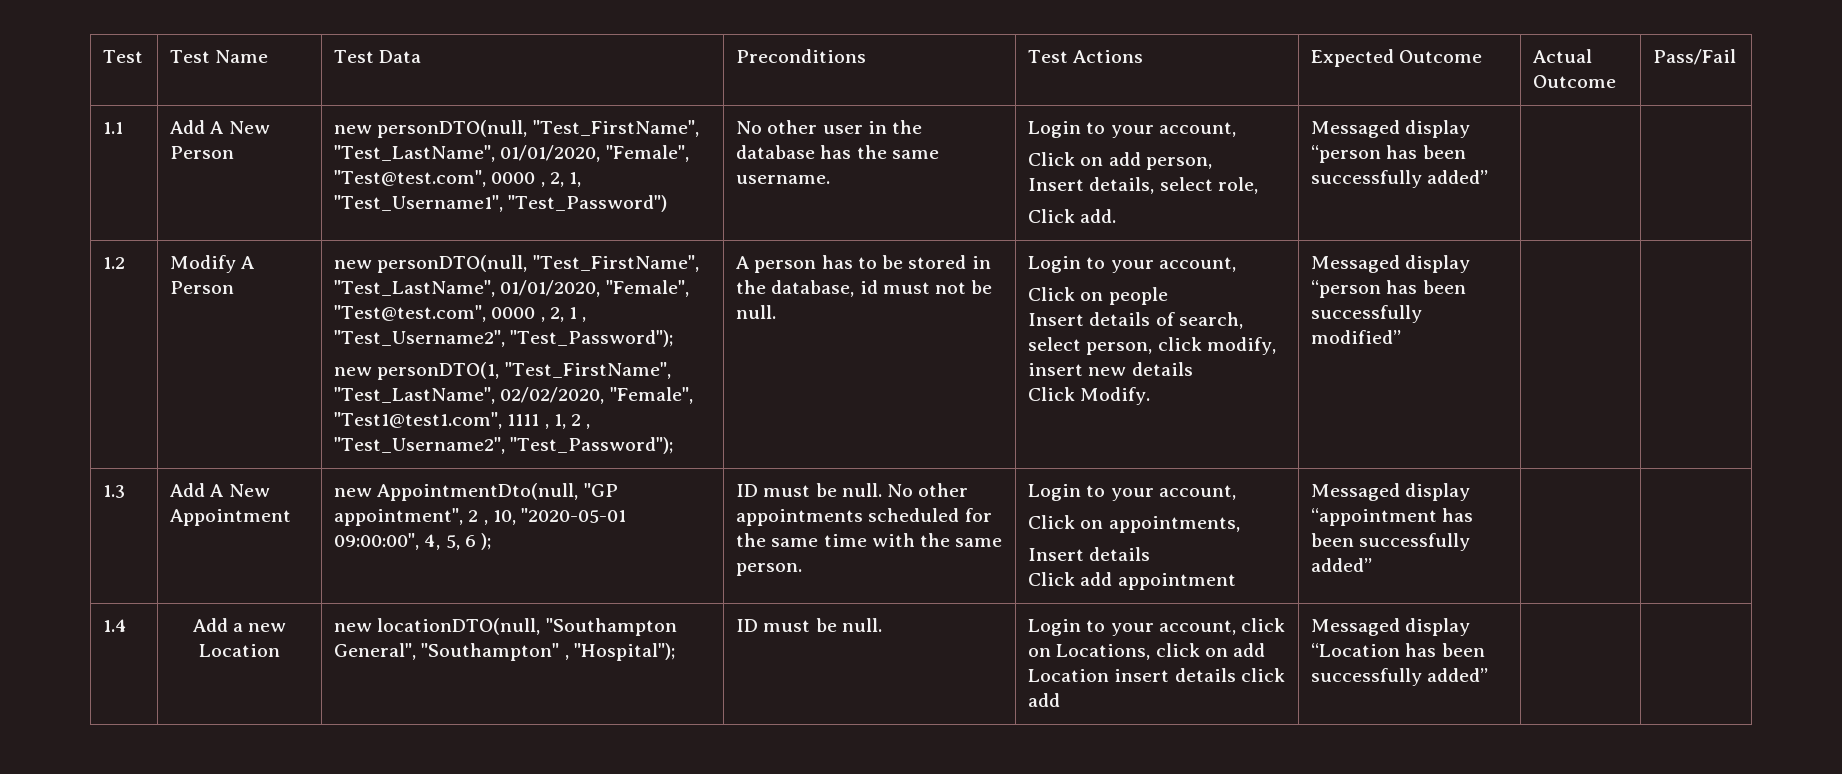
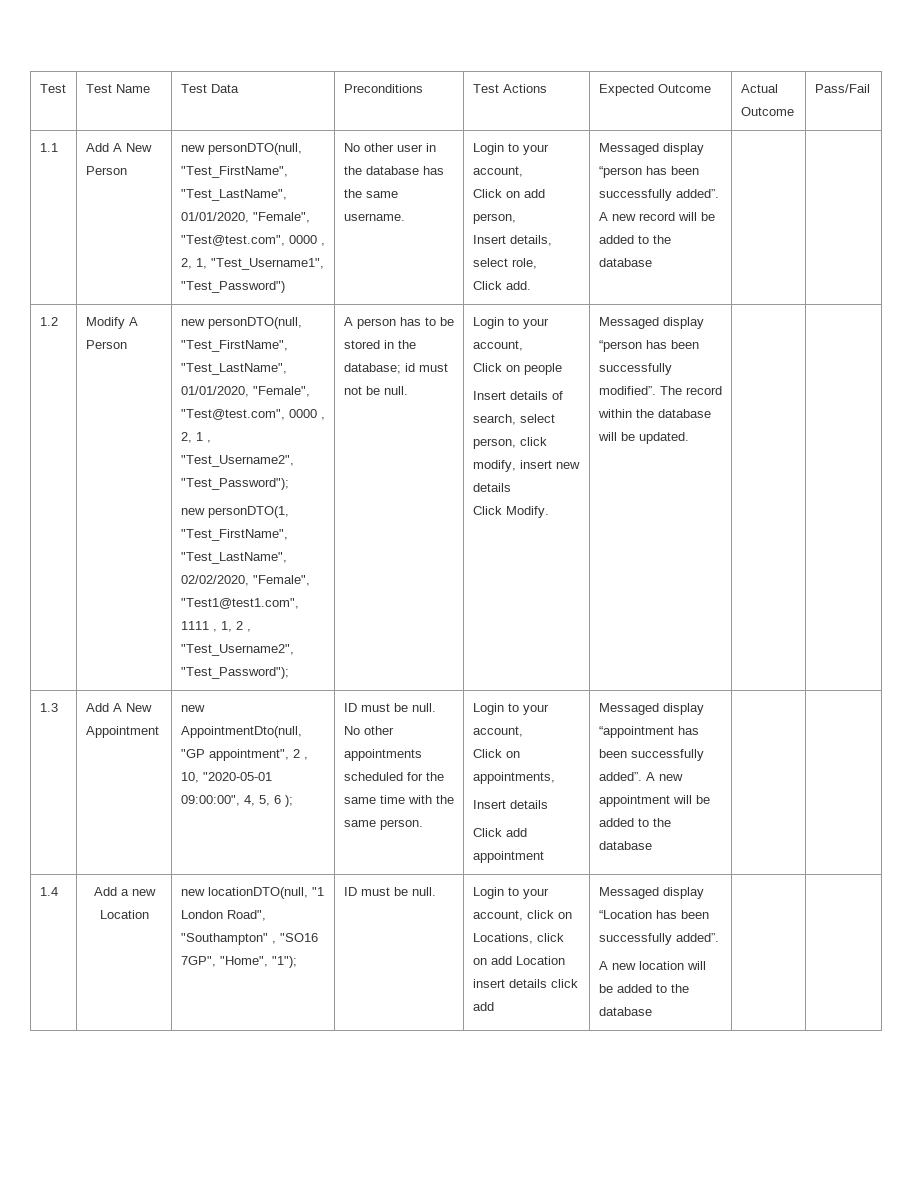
[1427,170,1489,184] added” -> [675,189,719,198] [598,212,715,221] [598,235,671,244] [598,258,652,267] added”. A new record will be added to the database
[771,280,855,297] database, -> [343,363,401,374] database;
[1311,330,1402,344] modified” -> [598,386,722,395] [597,409,711,418] [597,432,689,444] modified”. The record within the database will be updated.
[1311,558,1373,572] added” -> [598,772,683,781] [598,795,710,807] [598,818,671,827] [598,841,652,850] added”. A new appointment will be added to the database
[545,618,677,636] [334,643,675,661] "Southampton General", "Southampton" , "Hospital"); -> [311,887,324,896] [180,910,266,921] [180,933,318,945] [180,956,297,968] "1 London Road", "Southampton" , "SO16 7GP", "Home", "1");
[1427,668,1489,682] added” -> [675,933,719,942] [598,961,706,970] [598,984,689,993] [598,1007,652,1016] added”. // A new location will be added to the database

